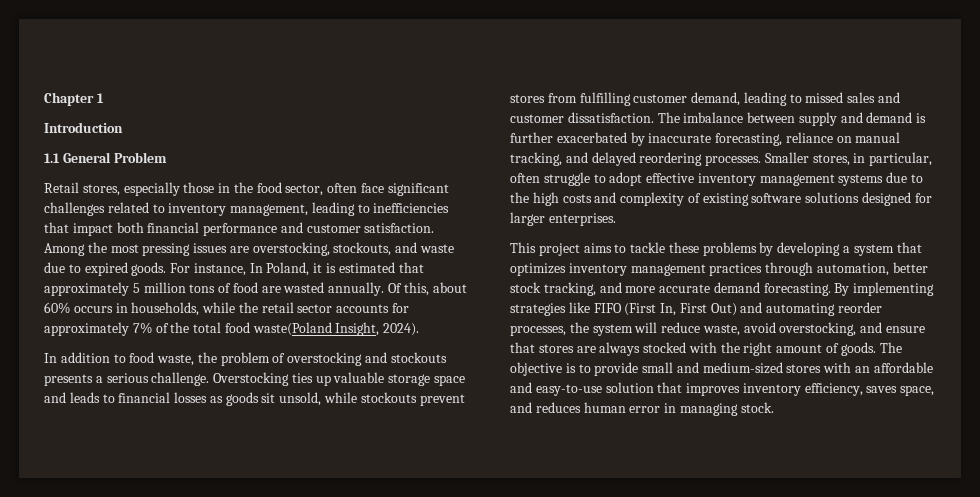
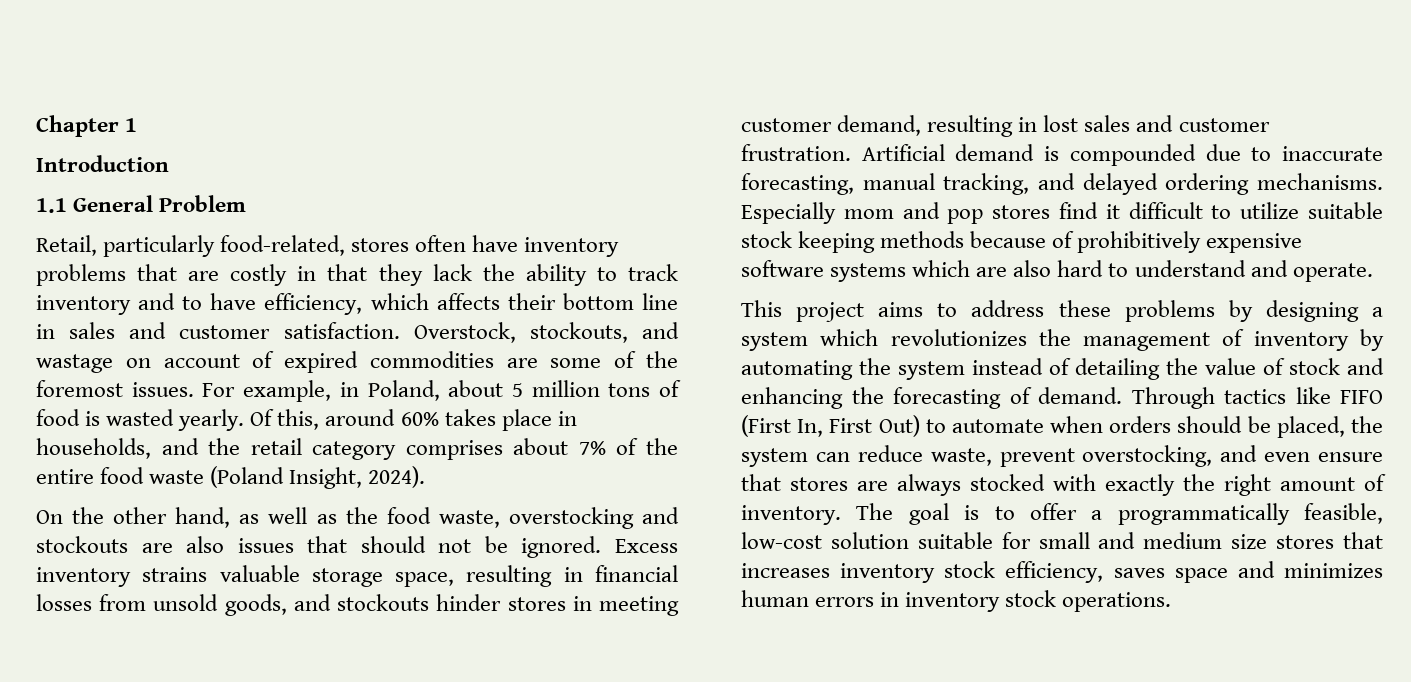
[44,182,449,196] [44,202,450,216] [44,222,435,236] [44,242,455,256] [44,262,424,276] [44,282,129,296] Retail stores, especially those in the food sector, often face significant challenges related to inventory management, leading to inefficiencies that impact both financial performance and customer satisfaction. Among the most pressing issues are overstocking, stockouts, and waste due to expired goods. For instance, In Poland, it is estimated that approximately -> [36,235,620,257] [36,264,678,286] [36,293,678,315] [36,322,679,343] [36,351,679,373] [36,380,504,402] Retail, particularly food-related, stores often have inventory problems that are costly in that they lack the ability to track inventory and to have efficiency, which affects their bottom line in sales and customer satisfaction. Overstock, stockouts, and wastage on account of expired commodities are some of the foremost issues. For example, in Poland, about
[261,282,467,296] [44,302,113,314] are wasted annually. Of this, about 60% occurs -> [85,409,552,431] is wasted yearly. Of this, around 60% takes place
[202,302,236,313] while -> [161,438,199,455] and
[297,303,410,313] [44,322,420,336] [44,352,447,366] [44,372,466,386] [44,392,465,406] [510,92,901,106] [510,112,927,126] [510,132,901,146] [510,152,933,166] [510,172,924,186] [510,192,932,206] [510,212,616,226] sector accounts for approximately 7% of the total food waste(Poland Insight, 2024). // In addition to food waste, the problem of overstocking and stockouts presents a serious challenge. Overstocking ties up valuable storage space and leads to financial losses as goods sit unsold, while stockouts prevent stores from fulfilling customer demand, leading to missed sales and customer dissatisfaction. The imbalance between supply and demand is further exacerbated by inaccurate forecasting, reliance on manual tracking, and delayed reordering processes. Smaller stores, in particular, often struggle to adopt effective inventory management systems due to the high costs and complexity of existing software solutions designed for larger enterprises. -> [312,438,678,460] [36,466,426,489] [36,507,679,529] [36,536,678,558] [36,565,678,587] [36,594,679,616] [741,115,1270,137] [741,144,1383,166] [741,173,1383,195] [741,202,1383,224] [741,231,1303,253] [741,260,1373,282] category comprises about 7% of the entire food waste (Poland Insight, 2024). // On the other hand, as well as the food waste, overstocking and stockouts are also issues that should not be ignored. Excess inventory strains valuable storage space, resulting in financial losses from unsold goods, and stockouts hinder stores in meeting customer demand, resulting in lost sales and customer frustration. Artificial demand is compounded due to inaccurate forecasting, manual tracking, and delayed ordering mechanisms. Especially mom and pop stores find it difficult to utilize suitable stock keeping methods because of prohibitively expensive software systems which are also hard to understand and operate.
[630,242,666,253] tackle -> [971,300,1045,317] address
[777,242,841,256] developing -> [1265,300,1359,322] designing
[896,242,922,253] [510,262,928,276] [510,282,935,296] [510,303,566,316] that optimizes inventory management practices through automation, better stock tracking, and more accurate demand forecasting. By implementing strategies -> [820,329,1384,351] [741,358,1384,380] [741,387,1286,409] which revolutionizes the management of inventory by automating the system instead of detailing the value of stock and enhancing the forecasting of demand. Through tactics
[740,302,883,316] [510,322,658,336] and automating reorder processes, the system will -> [925,416,1383,438] [741,448,850,467] to automate when orders should be placed, the system can
[743,322,776,333] avoid -> [999,448,1075,467] prevent
(883, 327) none -> [1264,452,1311,462] even
(717, 347) none -> [1105,474,1175,496] exactly
[840,342,902,356] [510,362,933,376] [510,382,935,396] [510,402,774,416] goods. The objective is to provide small and medium-sized stores with an affordable and easy-to-use solution that improves inventory efficiency, saves space, and reduces human error in managing stock. -> [741,503,1383,525] [741,532,1383,549] [741,561,1383,583] [741,590,1172,612] inventory. The goal is to offer a programmatically feasible, low-cost solution suitable for small and medium size stores that increases inventory stock efficiency, saves space and minimizes human errors in inventory stock operations.

